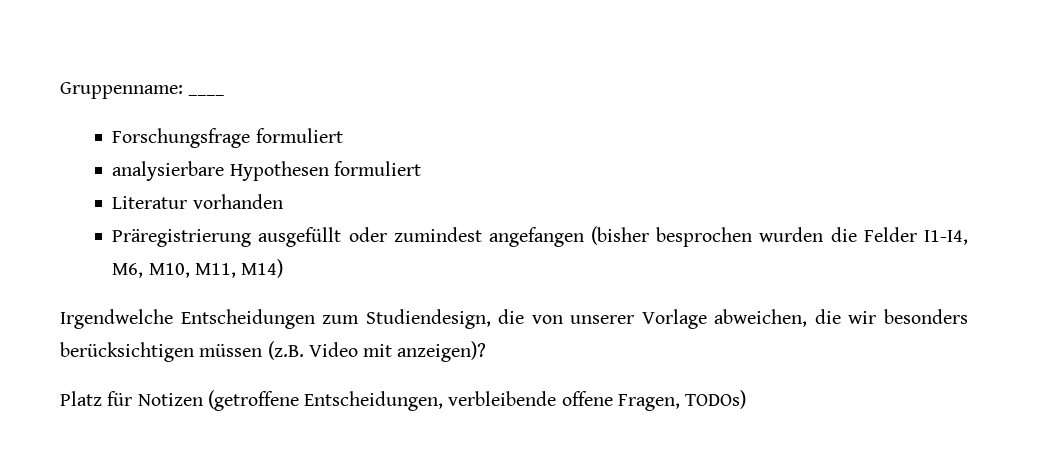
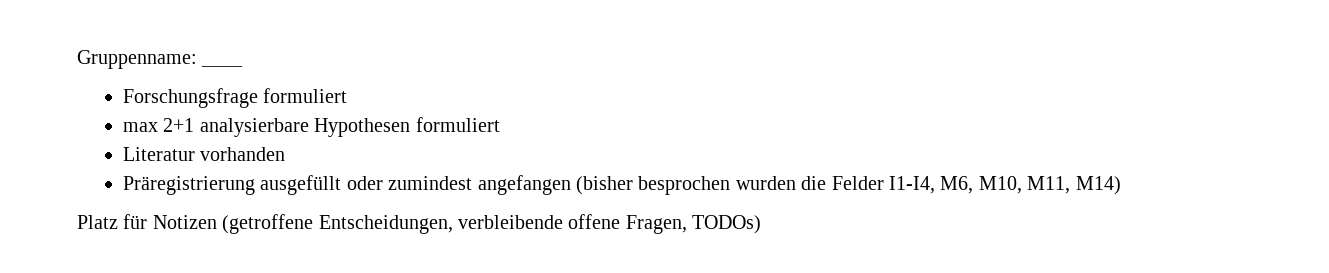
(343, 135) none -> [123,118,195,132] max 2+1
[60,309,968,329] [60,341,487,362] // Irgendwelche Entscheidungen zum Studiendesign, die von unserer Vorlage abweichen, die wir besonders berücksichtigen müssen (z.B. Video mit anzeigen)? -> (1121, 185) none

